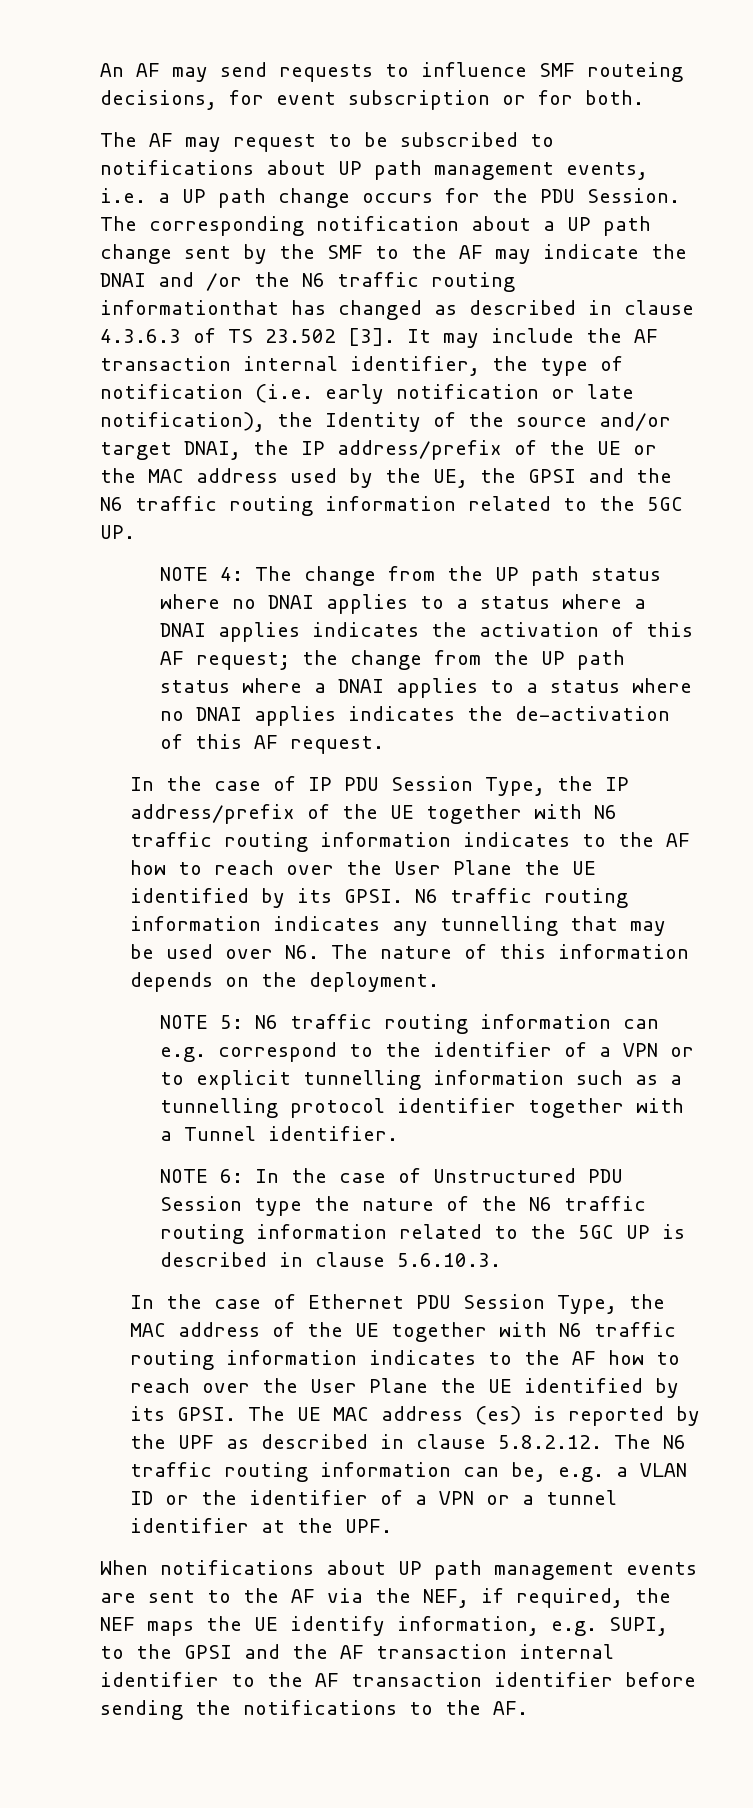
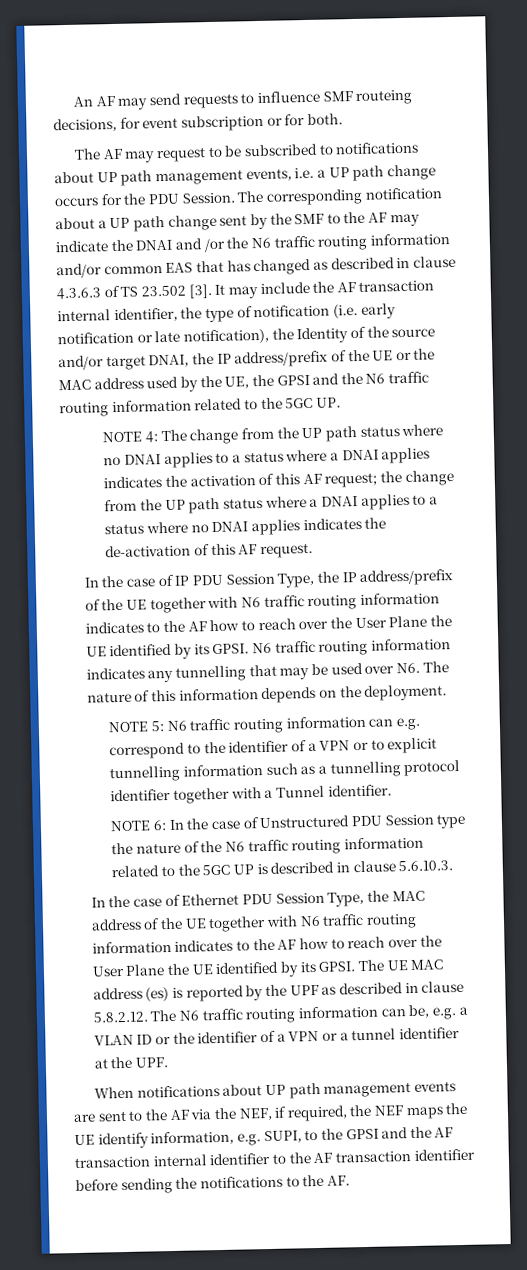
[100,300,279,315] informationthat -> [369,233,450,246] [56,260,224,279] information and/or common EAS that

